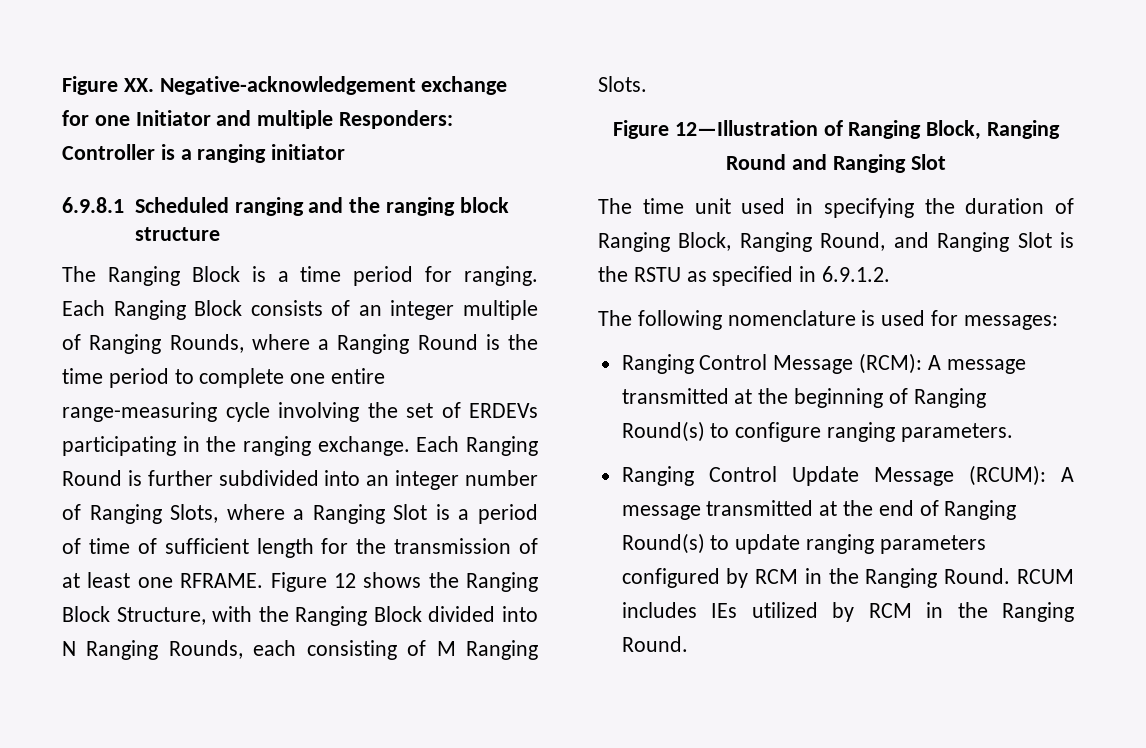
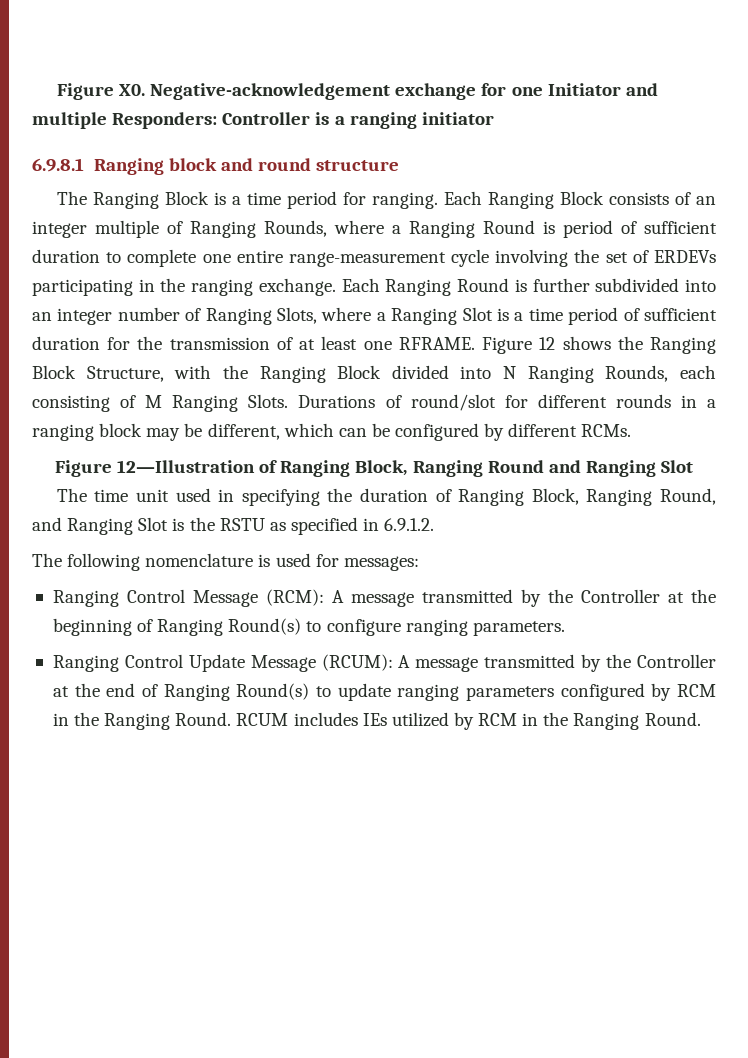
[62,76,154,95] Figure XX. -> [56,83,145,100] Figure X0.
[134,197,509,216] Scheduled ranging and the ranging block -> [93,158,311,175] Ranging block and round
[508,334,538,350] [62,368,169,388] the time period -> [563,220,717,238] [32,249,100,263] period of sufficient duration
[62,402,217,422] range-measuring -> [288,252,446,267] range-measurement
[477,504,538,524] [62,538,314,558] period of time of sufficient length -> [528,307,717,325] [32,336,100,350] time period of sufficient duration
(647, 84) none -> [298,394,717,411] [32,423,632,441] Durations of round/slot for different rounds in a ranging block may be different, which can be configured by different RCMs.
(729, 396) none -> [520,589,660,607] by the Controller
(814, 508) none -> [581,654,716,672] by the Controller

